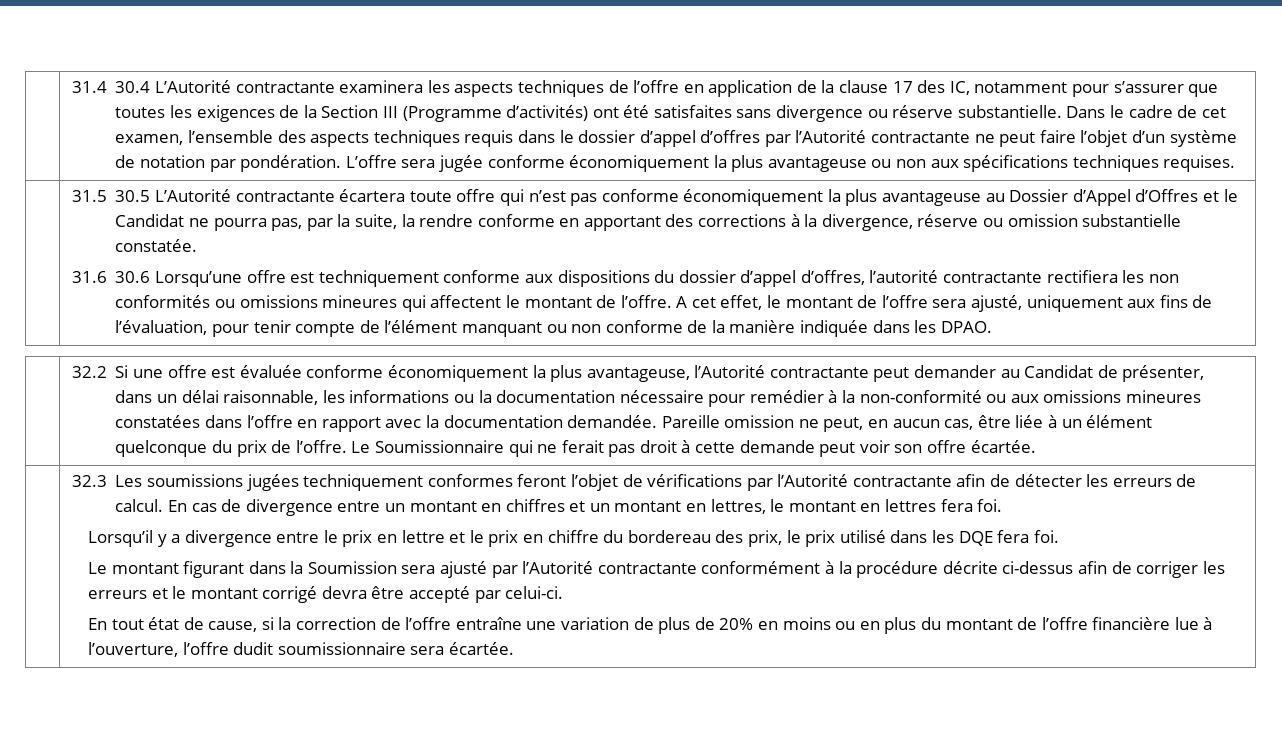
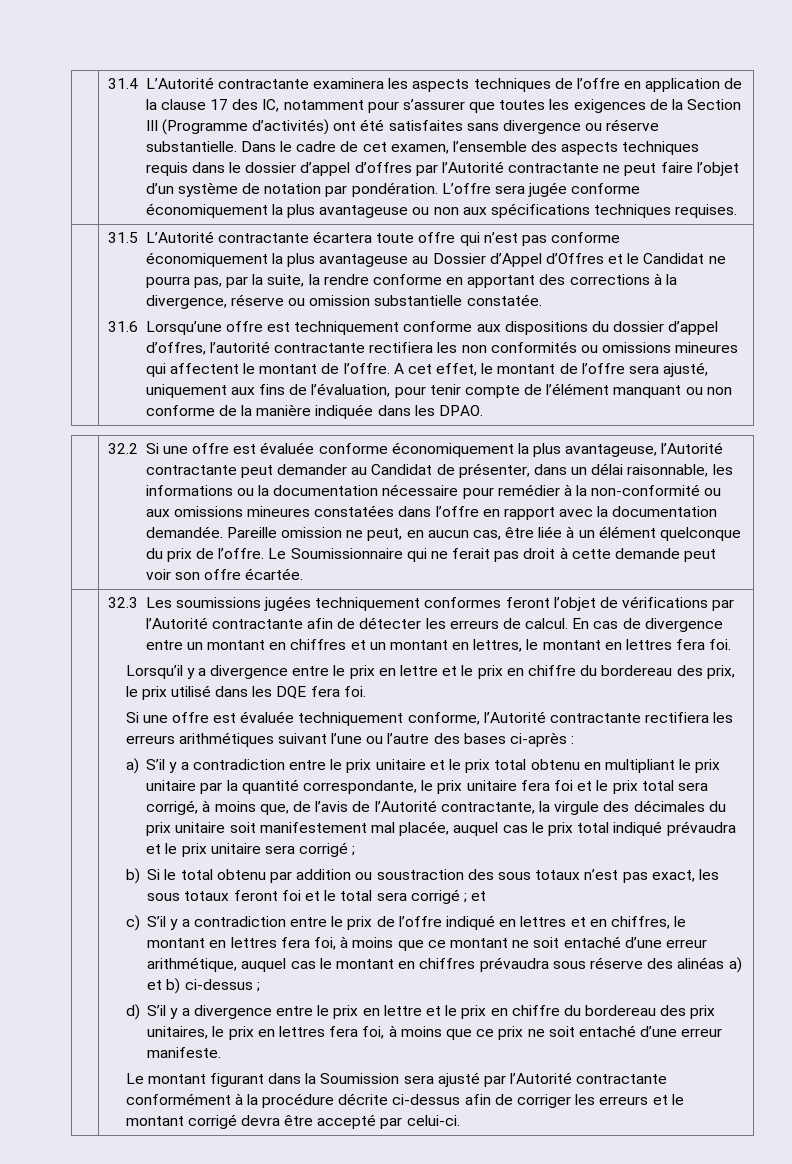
[115,81,151,93] 30.4 -> (138, 83) none
[115,190,151,202] 30.5 -> (138, 237) none
[115,271,151,283] 30.6 -> (138, 326) none
(1059, 536) none -> [125,711,734,726] [125,732,575,747] [125,758,721,774] [146,779,708,794] [146,800,726,815] [146,821,736,836] [146,842,356,857] [125,868,719,884] [147,889,487,904] [125,915,687,931] [147,936,707,951] [147,957,742,973] [147,978,260,994] [125,1004,716,1020] [147,1025,723,1040] [147,1047,222,1058] // Si une offre est évaluée techniquement conforme, l’Autorité contractante rectifiera les erreurs arithmétiques suivant l’une ou l’autre des bases ci-après : // a) S’il y a contradiction entre le prix unitaire et le prix total obtenu en multipliant le prix unitaire par la quantité correspondante, le prix unitaire fera foi et le prix total sera corrigé, à moins que, de l’avis de l’Autorité contractante, la virgule des décimales du prix unitaire soit manifestement mal placée, auquel cas le prix total indiqué prévaudra et le prix unitaire sera corrigé ; // b) Si le total obtenu par addition ou soustraction des sous totaux n’est pas exact, les sous totaux feront foi et le total sera corrigé ; et // c) S’il y a contradiction entre le prix de l’offre indiqué en lettres et en chiffres, le montant en lettres fera foi, à moins que ce montant ne soit entaché d’une erreur arithmétique, auquel cas le montant en chiffres prévaudra sous réserve des alinéas a) et b) ci-dessus ; // d) S’il y a divergence entre le prix en lettre et le prix en chiffre du bordereau des prix unitaires, le prix en lettres fera foi, à moins que ce prix ne soit entaché d’une erreur manifeste.
[87,617,1213,634] [87,642,514,657] // En tout état de cause, si la correction de l’offre entraîne une variation de plus de 20% en moins ou en plus du montant de l’offre financière lue à l’ouverture, l’offre dudit soumissionnaire sera écartée. -> (460, 1120) none

